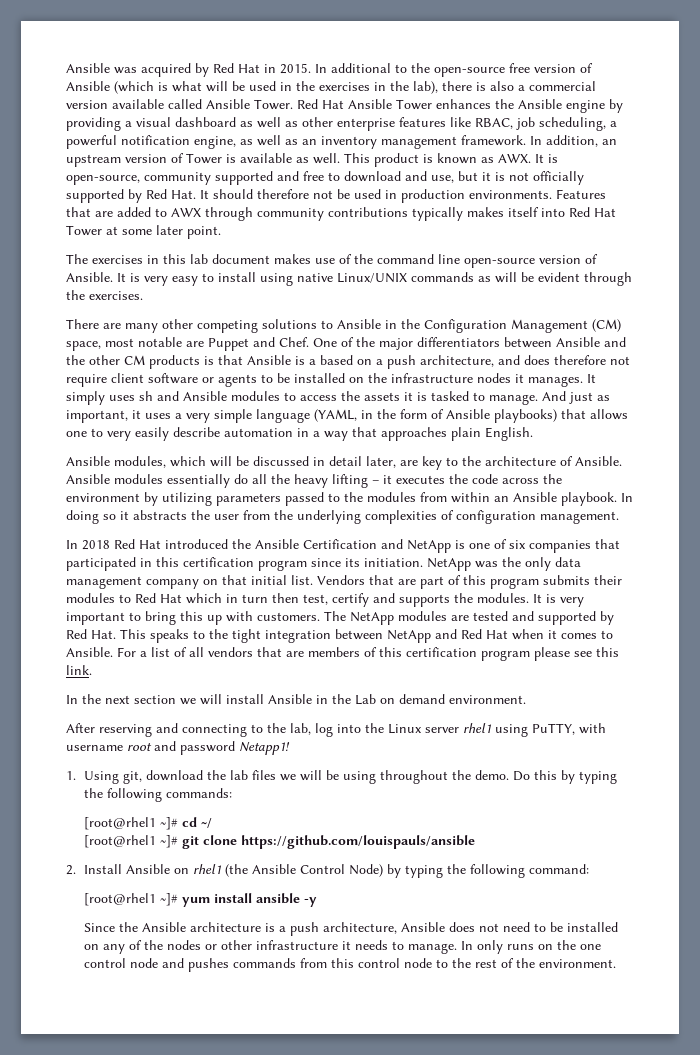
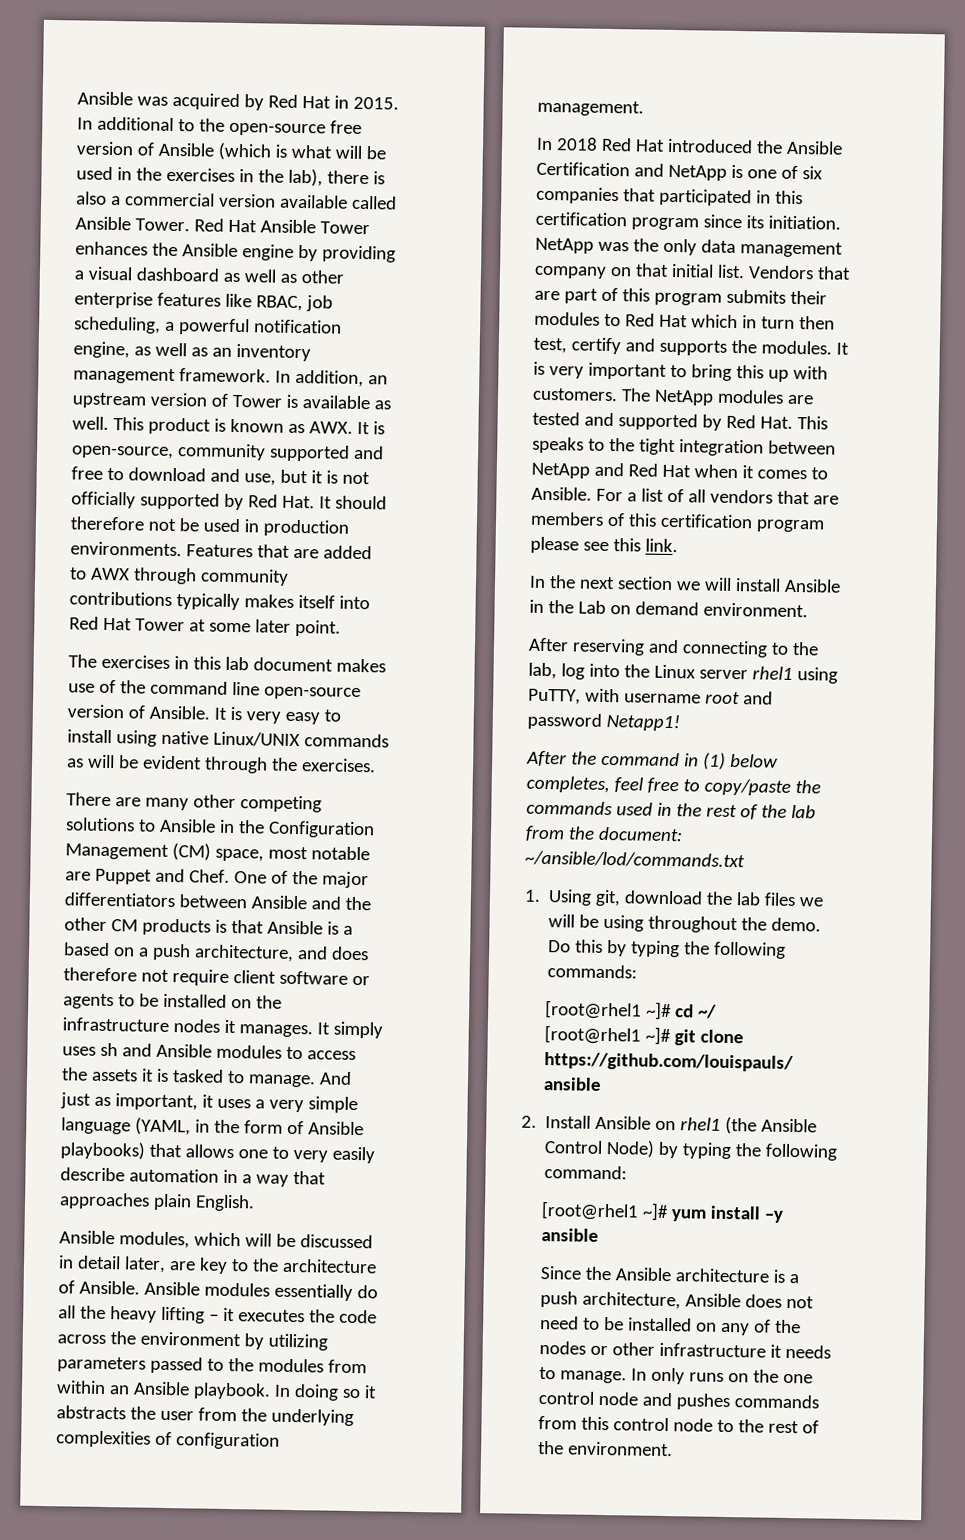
(290, 748) none -> [526,750,778,770] [526,775,821,796] [526,800,816,820] [525,825,683,842] [525,850,745,869] // After the command in (1) below completes, feel free to copy/paste the commands used in the rest of the lab from the document: ~/ansible/lod/commands.txt
(252, 898) none -> [764,1210,784,1223] –y
[303,897,317,907] -y -> (600, 1235) none

